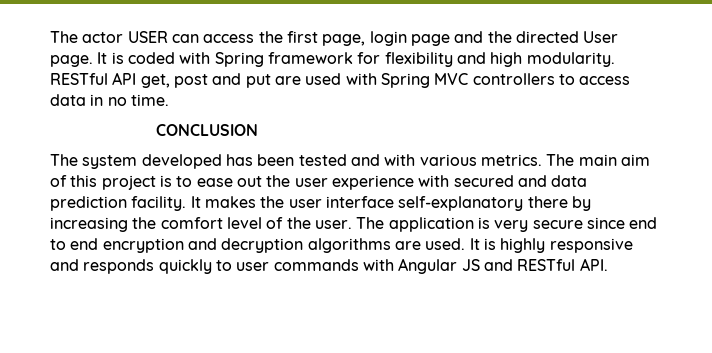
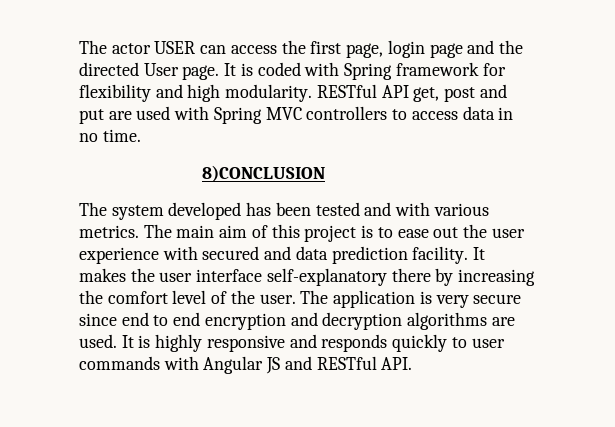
[155,124,258,136] CONCLUSION -> [201,165,325,182] 8)CONCLUSION

